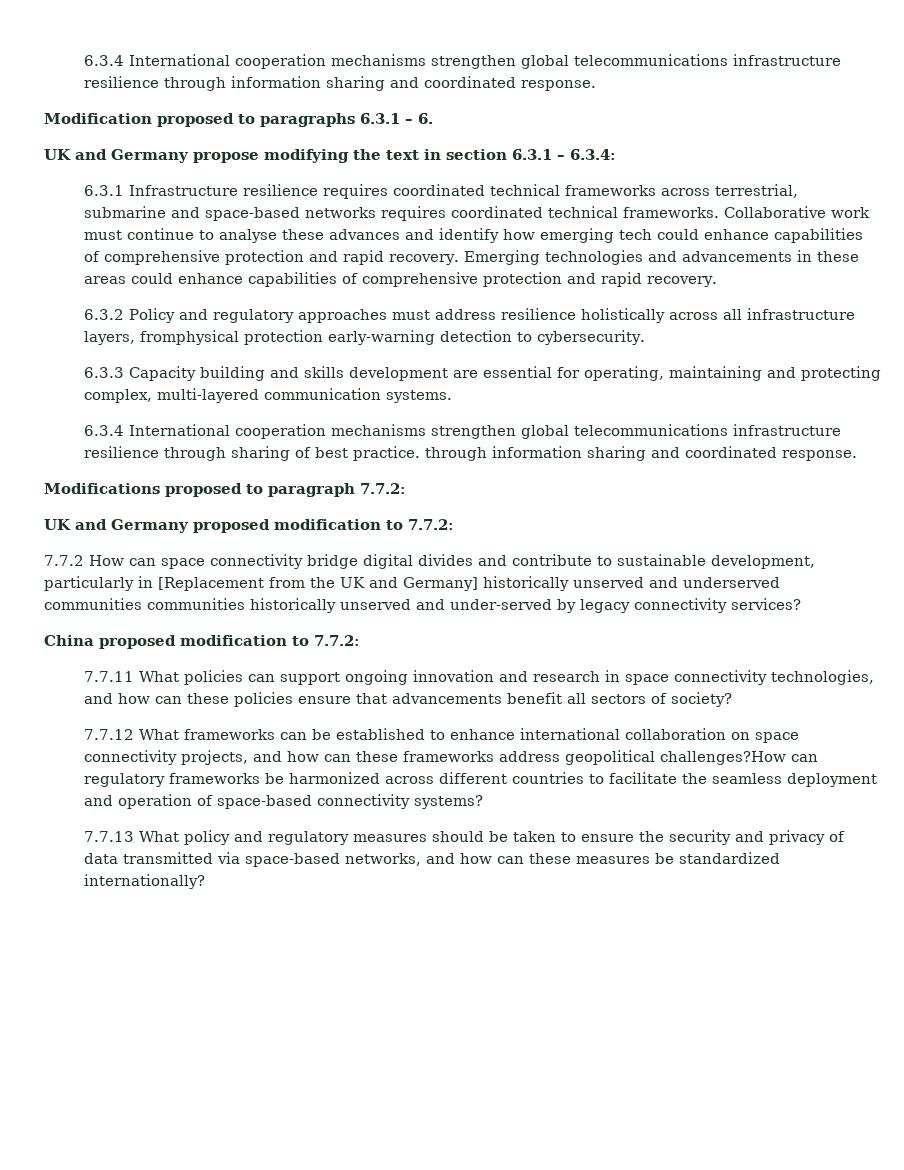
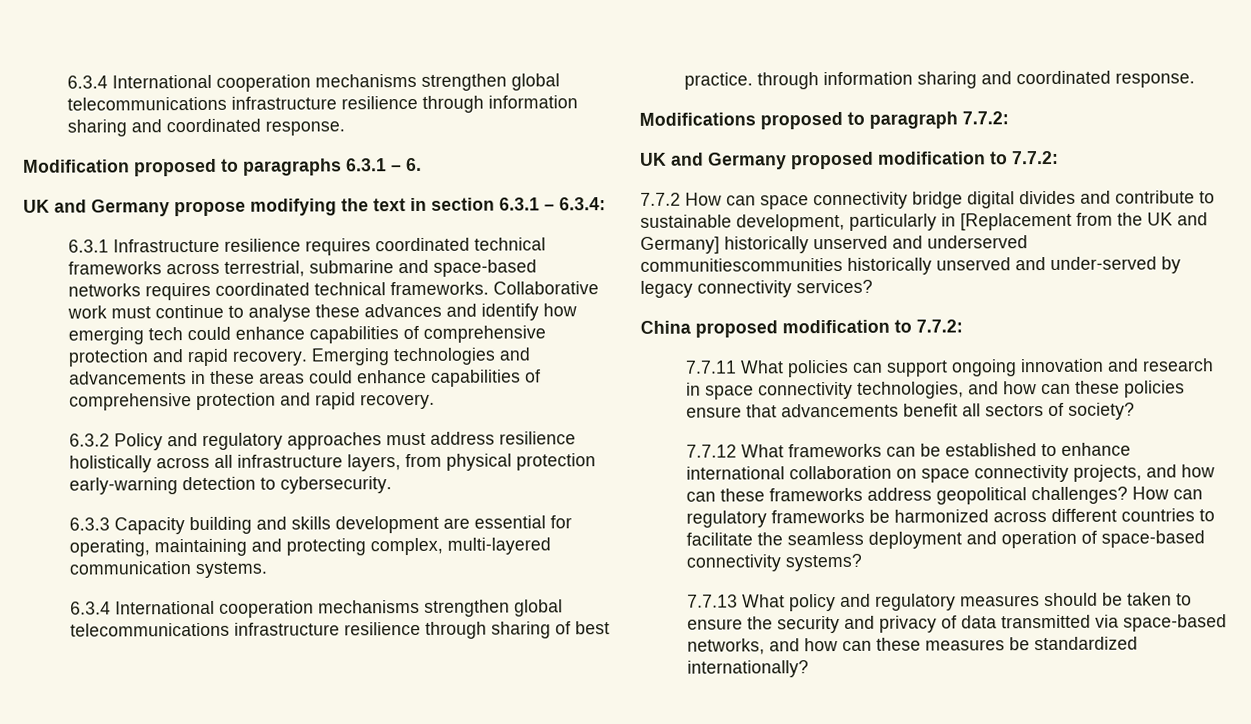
[139,330,239,345] fromphysical -> [405,453,513,471] from physical
[44,598,245,610] communities communities -> [640,257,843,272] communitiescommunities
[659,751,786,765] challenges?How -> [1031,486,1170,505] challenges? How

